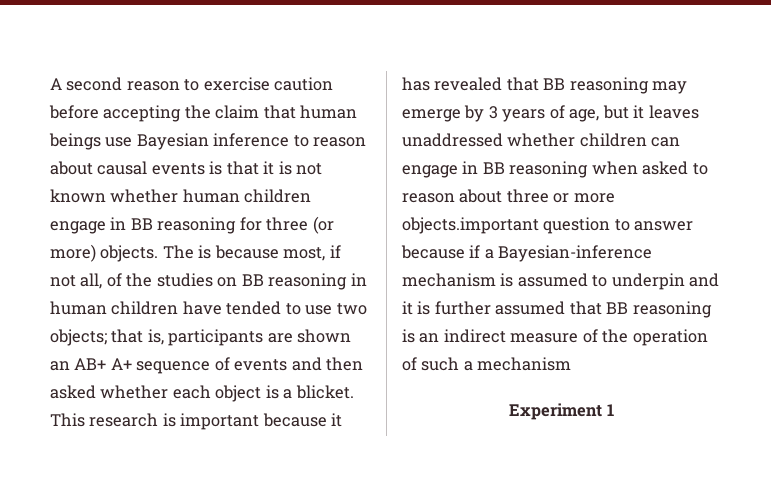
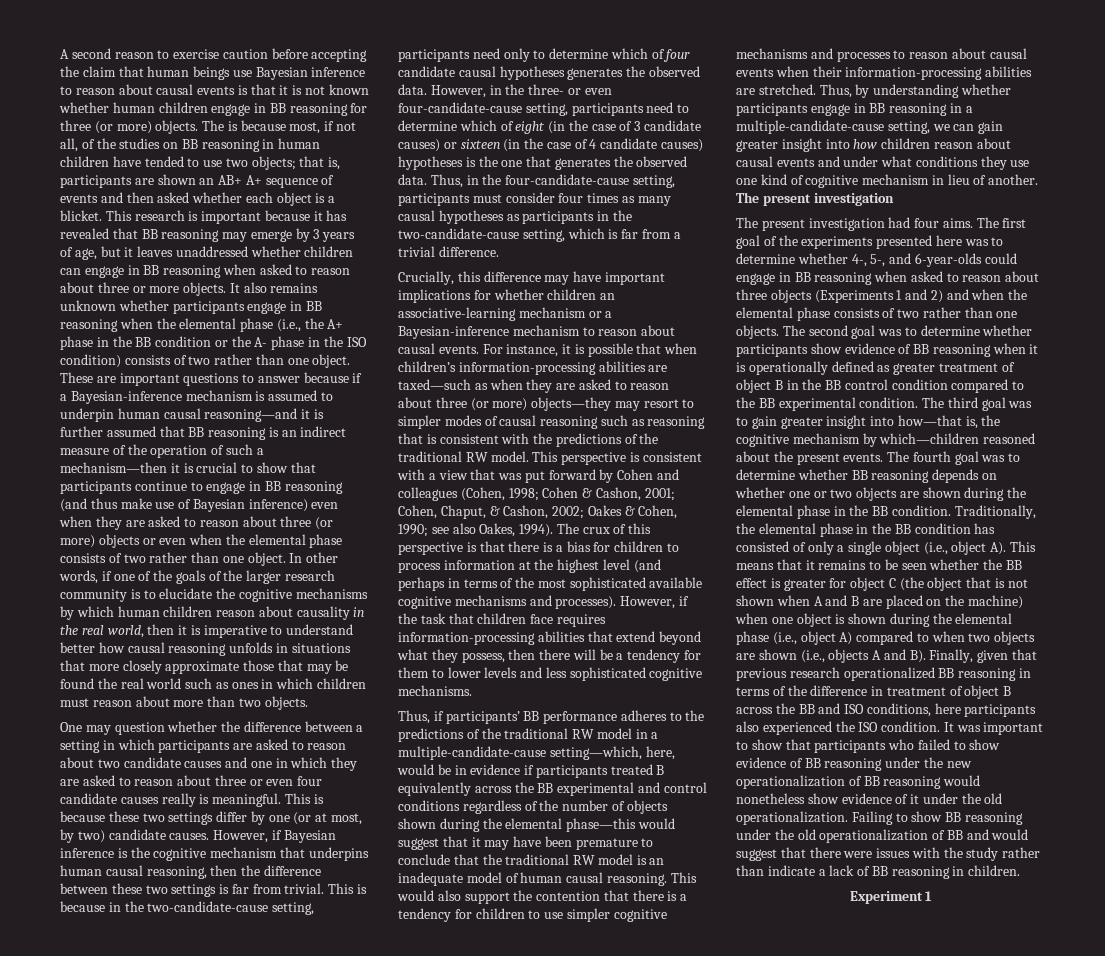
[402,217,611,234] objects.important question -> [183,282,319,296] [60,300,322,314] [60,318,344,332] [60,336,367,350] [60,354,351,368] [60,372,240,386] objects. It also remains unknown whether participants engage in BB reasoning when the elemental phase (i.e., the A+ phase in the BB condition or the A- phase in the ISO condition) consists of two rather than one object. These are important questions
[689,273,720,287] and -> [117,408,298,422] human causal reasoning—and
[477,357,572,371] mechanism -> [60,462,316,473] [60,481,343,494] [60,498,339,512] [59,516,334,530] [60,534,343,548] [60,552,339,566] [59,570,336,584] [60,588,368,602] [60,606,365,620] [60,624,354,638] [60,642,351,656] [60,660,349,674] [60,678,367,689] [60,696,308,710] [60,721,364,735] [60,739,347,753] [60,757,358,771] [60,775,323,786] [60,793,324,807] [60,811,363,825] [60,829,336,843] [60,847,369,861] [60,865,321,879] [60,883,368,897] [60,901,315,915] [398,48,691,62] [398,66,700,80] [398,84,612,98] [398,102,690,116] [398,120,702,134] [398,138,704,152] [398,156,688,170] [398,174,675,188] [398,192,671,206] [398,210,632,224] [398,228,681,242] [398,246,499,257] [398,271,665,285] [398,289,616,303] [398,307,613,321] [398,325,676,339] [398,343,698,357] [398,361,668,375] [398,379,670,393] [398,397,695,411] [398,415,706,429] [398,433,659,447] [398,451,702,465] [397,469,680,483] [398,487,675,501] [398,505,678,519] [398,523,652,537] [398,541,680,555] [398,559,661,573] [398,577,703,591] [398,595,689,609] [398,613,606,627] [398,631,702,645] [397,649,702,663] [398,667,703,681] [398,685,472,696] [398,710,705,724] [398,728,659,742] [398,746,675,760] [397,764,665,778] [398,782,707,796] [398,800,668,814] [398,818,675,832] [398,836,654,850] [398,854,665,865] [398,872,697,886] [397,890,688,904] [398,908,667,922] [736,48,1027,62] [736,66,1033,80] [736,84,1011,98] [736,103,973,116] [736,120,1004,134] [736,138,1011,152] [736,156,1030,170] [736,174,1039,188] [736,192,894,206] [736,217,1027,231] [736,235,1004,249] [736,253,1017,267] [736,271,1040,285] [736,289,1028,303] [736,307,1018,321] [736,325,1033,339] [736,343,1039,357] [736,361,1015,375] [736,379,1025,393] [736,397,1033,411] [736,415,1001,429] [736,433,1036,447] [736,451,1021,465] [736,469,997,483] [735,487,1027,501] [736,505,1036,519] [736,523,996,537] [736,541,1037,555] [736,559,1023,570] [736,577,1028,591] [736,595,1024,609] [735,613,1013,627] [736,631,1036,645] [736,649,1038,663] [736,667,1031,681] [736,685,1012,699] [736,703,1037,717] [736,721,1044,735] [736,739,1001,753] [736,757,972,771] [736,775,981,789] [736,793,1003,804] [736,811,1023,825] [736,829,1029,843] [736,847,1041,861] [736,865,1021,879] mechanism—then it is crucial to show that participants continue to engage in BB reasoning (and thus make use of Bayesian inference) even when they are asked to reason about three (or more) objects or even when the elemental phase consists of two rather than one object. In other words, if one of the goals of the larger research community is to elucidate the cognitive mechanisms by which human children reason about causality in the real world, then it is imperative to understand better how causal reasoning unfolds in situations that more closely approximate those that may be found the real world such as ones in which children must reason about more than two objects. // One may question whether the difference between a setting in which participants are asked to reason about two candidate causes and one in which they are asked to reason about three or even four candidate causes really is meaningful. This is because these two settings differ by one (or at most, by two) candidate causes. However, if Bayesian inference is the cognitive mechanism that underpins human causal reasoning, then the difference between these two settings is far from trivial. This is because in the two-candidate-cause setting, participants need only to determine which of four candidate causal hypotheses generates the observed data. However, in the three- or even four-candidate-cause setting, participants need to determine which of eight (in the case of 3 candidate causes) or sixteen (in the case of 4 candidate causes) hypotheses is the one that generates the observed data. Thus, in the four-candidate-cause setting, participants must consider four times as many causal hypotheses as participants in the two-candidate-cause setting, which is far from a trivial difference. // Crucially, this difference may have important implications for whether children an associative-learning mechanism or a Bayesian-inference mechanism to reason about causal events. For instance, it is possible that when children’s information-processing abilities are taxed—such as when they are asked to reason about three (or more) objects—they may resort to simpler modes of causal reasoning such as reasoning that is consistent with the predictions of the traditional RW model. This perspective is consistent with a view that was put forward by Cohen and colleagues (Cohen, 1998; Cohen & Cashon, 2001; Cohen, Chaput, & Cashon, 2002; Oakes & Cohen, 1990; see also Oakes, 1994). The crux of this perspective is that there is a bias for children to process information at the highest level (and perhaps in terms of the most sophisticated available cognitive mechanisms and processes). However, if the task that children face requires information-processing abilities that extend beyond what they possess, then there will be a tendency for them to lower levels and less sophisticated cognitive mechanisms. // Thus, if participants’ BB performance adheres to the predictions of the traditional RW model in a multiple-candidate-cause setting—which, here, would be in evidence if participants treated B equivalently across the BB experimental and control conditions regardless of the number of objects shown during the elemental phase—this would suggest that it may have been premature to conclude that the traditional RW model is an inadequate model of human causal reasoning. This would also support the contention that there is a tendency for children to use simpler cognitive mechanisms and processes to reason about causal events when their information-processing abilities are stretched. Thus, by understanding whether participants engage in BB reasoning in a multiple-candidate-cause setting, we can gain greater insight into how children reason about causal events and under what conditions they use one kind of cognitive mechanism in lieu of another. The present investigation // The present investigation had four aims. The first goal of the experiments presented here was to determine whether 4-, 5-, and 6-year-olds could engage in BB reasoning when asked to reason about three objects (Experiments 1 and 2) and when the elemental phase consists of two rather than one objects. The second goal was to determine whether participants show evidence of BB reasoning when it is operationally defined as greater treatment of object B in the BB control condition compared to the BB experimental condition. The third goal was to gain greater insight into how—that is, the cognitive mechanism by which—children reasoned about the present events. The fourth goal was to determine whether BB reasoning depends on whether one or two objects are shown during the elemental phase in the BB condition. Traditionally, the elemental phase in the BB condition has consisted of only a single object (i.e., object A). This means that it remains to be seen whether the BB effect is greater for object C (the object that is not shown when A and B are placed on the machine) when one object is shown during the elemental phase (i.e., object A) compared to when two objects are shown (i.e., objects A and B). Finally, given that previous research operationalized BB reasoning in terms of the difference in treatment of object B across the BB and ISO conditions, here participants also experienced the ISO condition. It was important to show that participants who failed to show evidence of BB reasoning under the new operationalization of BB reasoning would nonetheless show evidence of it under the old operationalization. Failing to show BB reasoning under the old operationalization of BB and would suggest that there were issues with the study rather than indicate a lack of BB reasoning in children.

